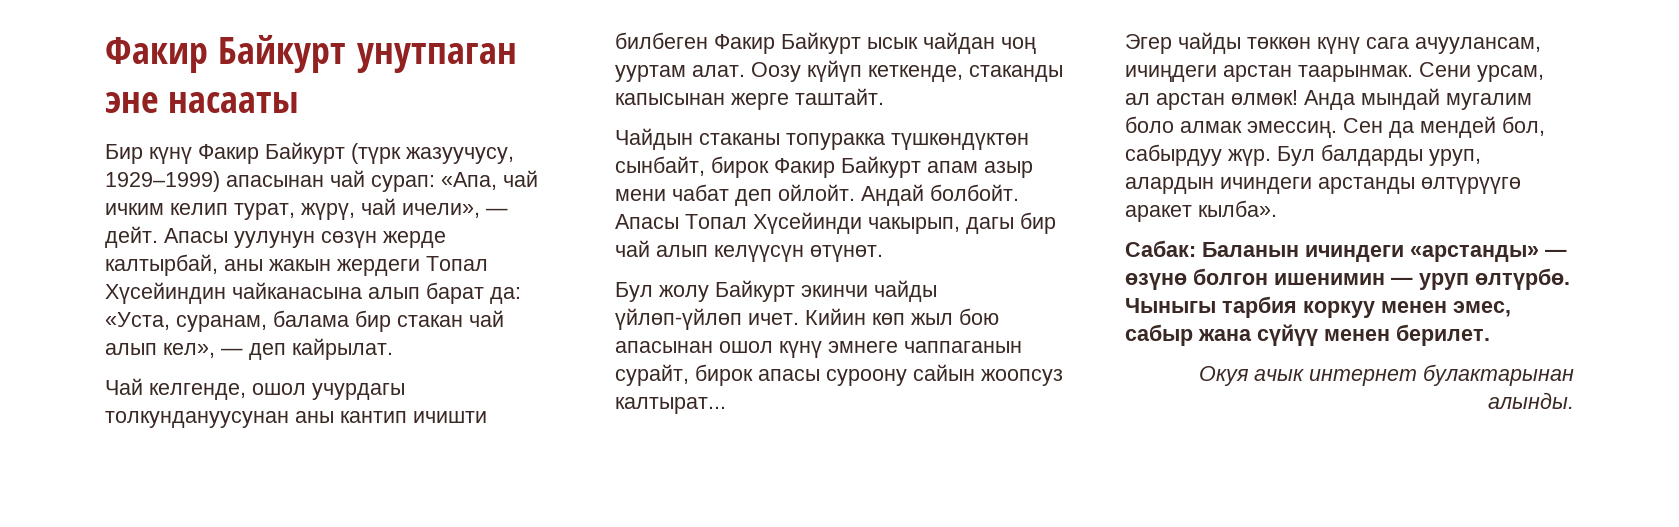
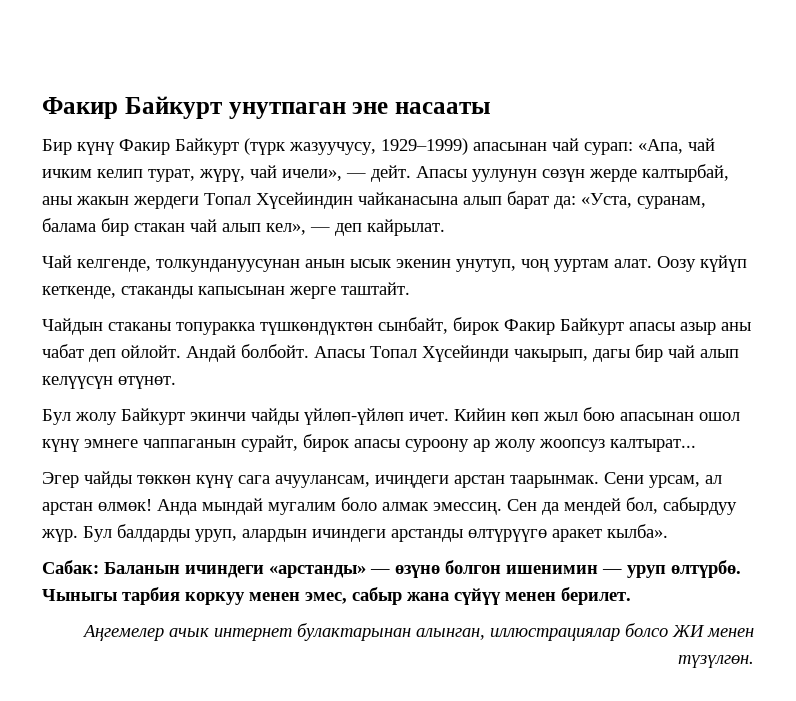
[252,383,405,400] [105,411,487,428] [615,32,995,54] ошол учурдагы толкундануусунан аны кантип ичишти билбеген Факир Байкурт ысык чайдан -> [156,259,516,272] толкундануусунан анын ысык экенин унутуп,
[927,161,1033,178] [615,189,666,201] апам азыр мени -> [629,322,751,335] апасы азыр аны
[913,364,975,381] сайын -> [473,439,536,452] ар жолу
[1199,366,1249,386] Окуя -> [82,625,164,641] Аңгемелер
[1488,392,1574,409] алынды. -> [416,623,754,641] [678,655,754,668] алынган, иллюстрациялар болсо ЖИ менен түзүлгөн.

